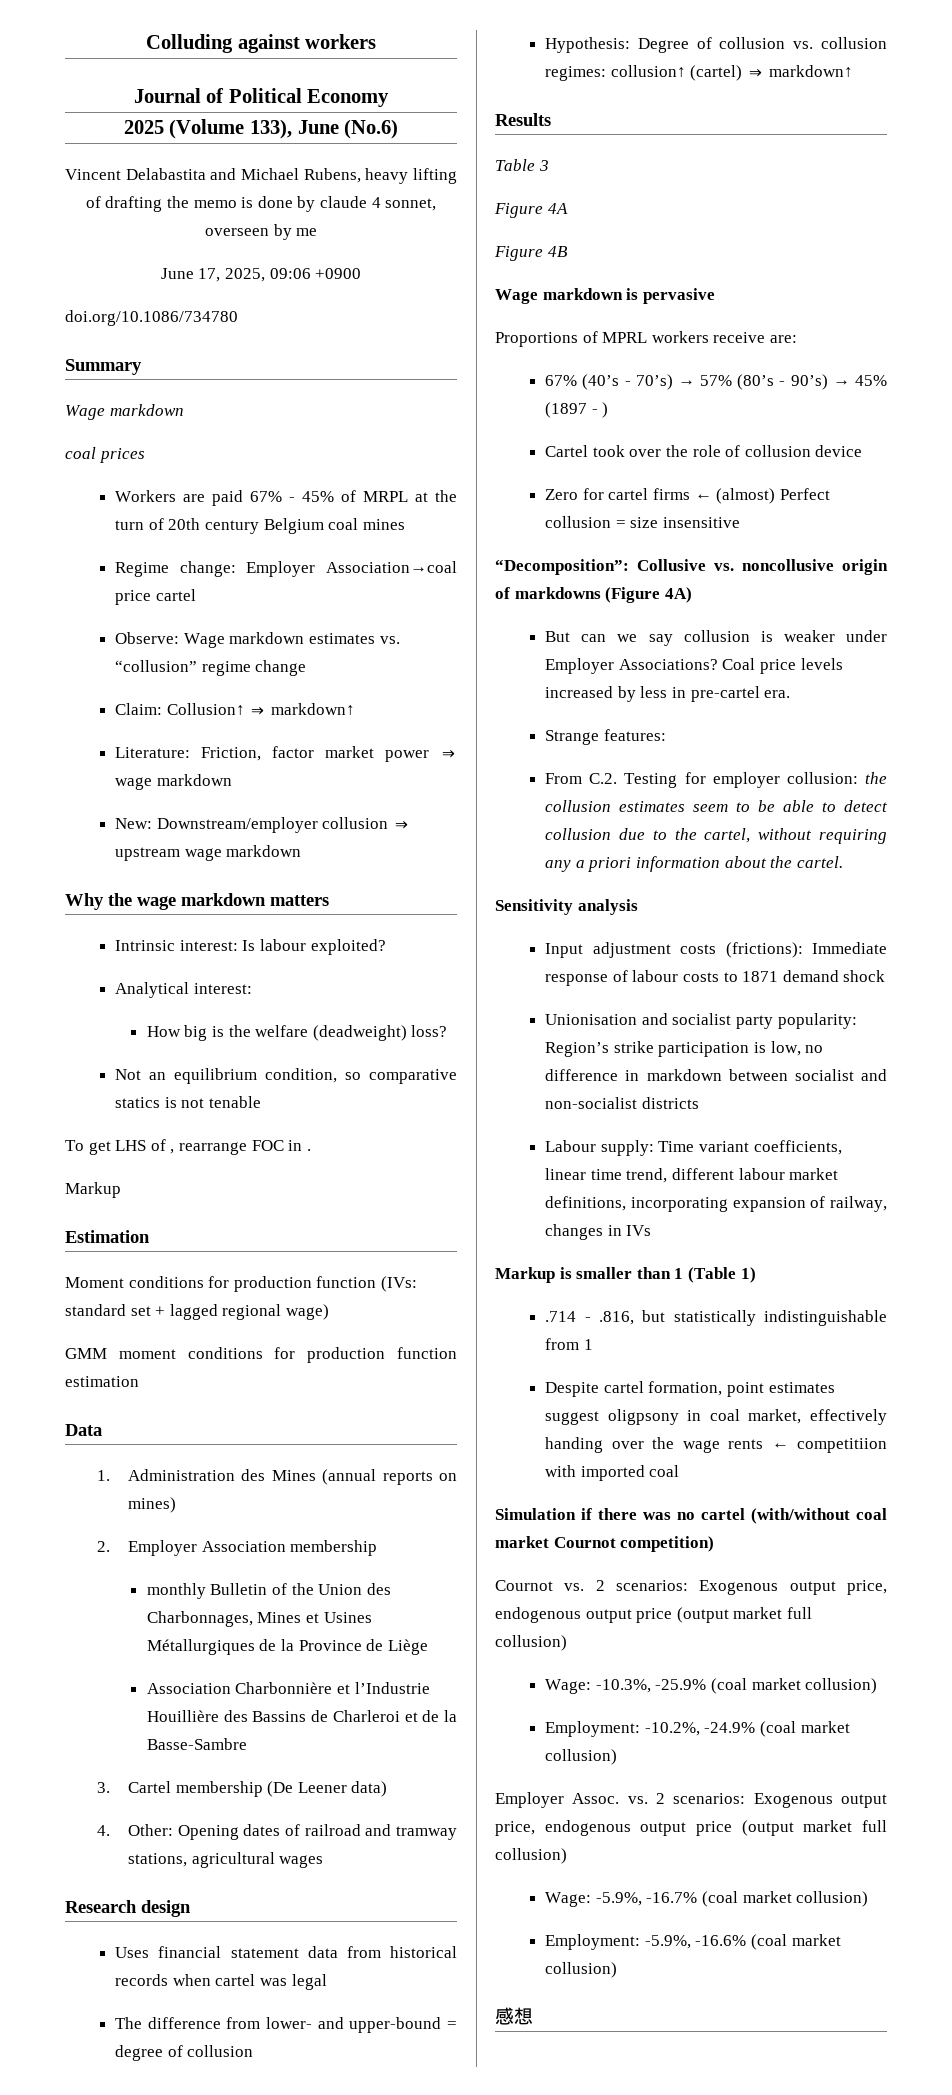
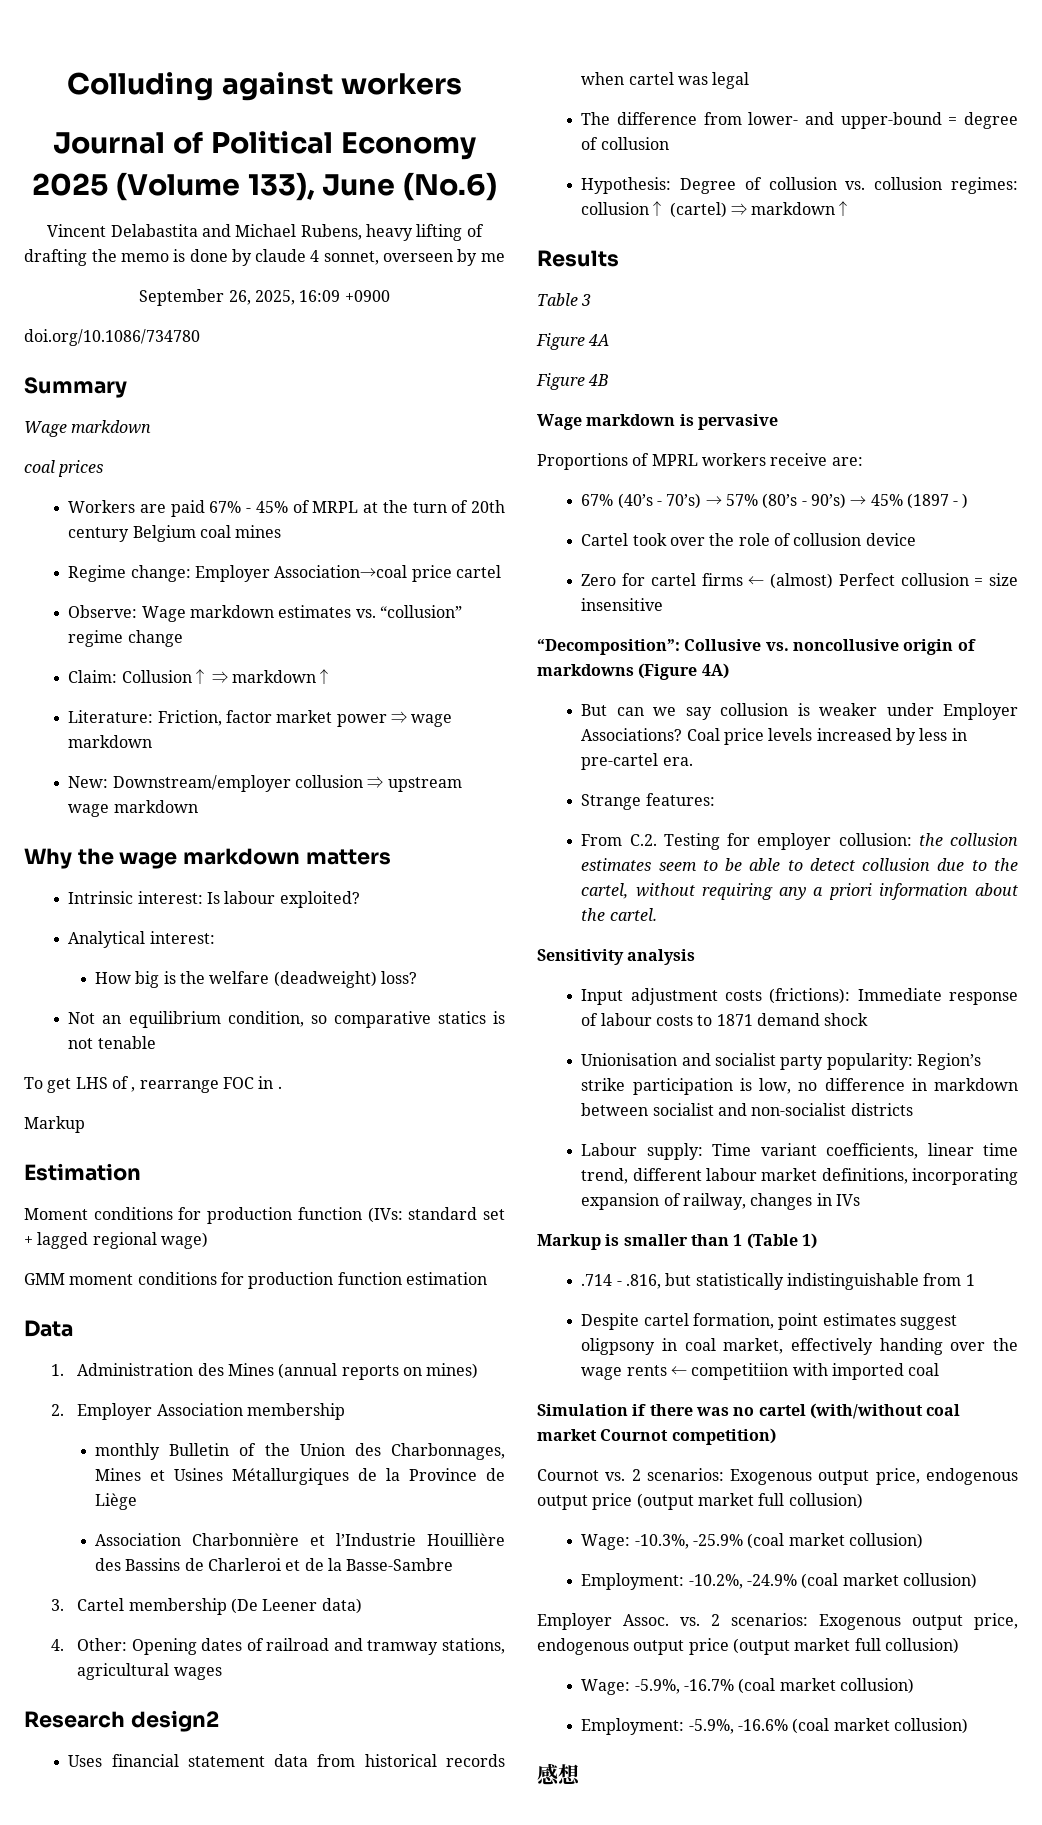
[160,268,311,282] June 17, 2025, 09:06 -> [139,289,341,306] September 26, 2025, 16:09
[141,1900,191,1917] design -> [130,1710,219,1732] design2

